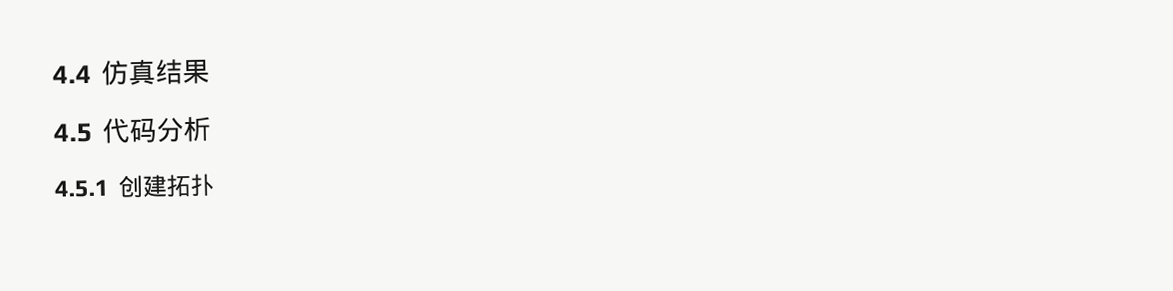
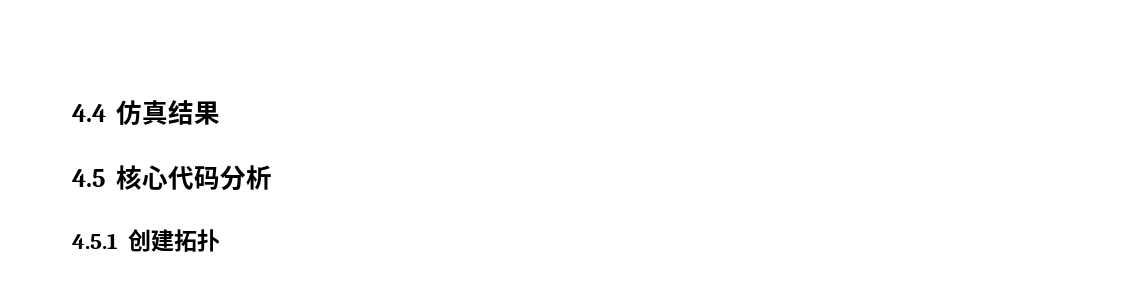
(93, 132) none -> [116,165,169,190] 核心

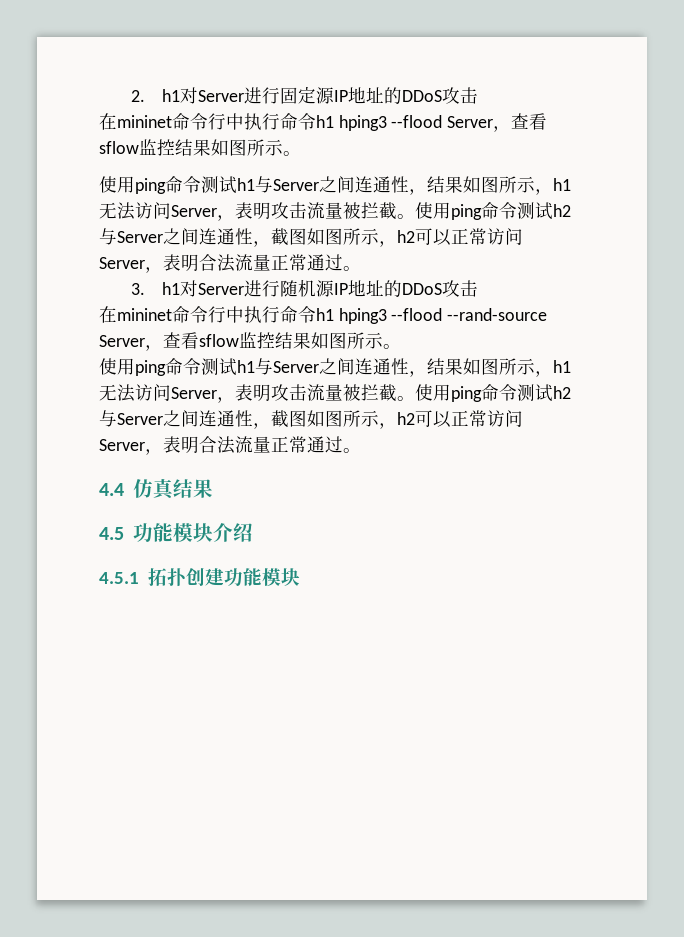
[72,100,221,125] [72,165,273,191] [72,229,221,252] 4.4仿真结果 // 4.5核心代码分析 // 4.5.1创建拓扑 -> [130,86,479,104] [99,113,548,132] [99,139,301,156] [99,176,571,195] [99,202,571,221] [99,228,523,247] [99,254,361,273] [130,279,479,297] [99,306,548,324] [99,332,401,351] [99,358,571,377] [99,384,571,403] [99,410,523,429] [99,436,361,455] [99,479,213,500] [99,523,253,542] [99,567,300,587] 2. h1对Server进行固定源IP地址的DDoS攻击 // 在mininet命令行中执行命令h1 hping3 --flood Server，查看sflow监控结果如图所示。 // 使用ping命令测试h1与Server之间连通性，结果如图所示，h1无法访问Server，表明攻击流量被拦截。使用ping命令测试h2与Server之间连通性，截图如图所示，h2可以正常访问Server，表明合法流量正常通过。 // 3. h1对Server进行随机源IP地址的DDoS攻击 // 在mininet命令行中执行命令h1 hping3 --flood --rand-source Server，查看sflow监控结果如图所示。 // 使用ping命令测试h1与Server之间连通性，结果如图所示，h1无法访问Server，表明攻击流量被拦截。使用ping命令测试h2与Server之间连通性，截图如图所示，h2可以正常访问Server，表明合法流量正常通过。 // 4.4仿真结果 // 4.5功能模块介绍 // 4.5.1拓扑创建功能模块

